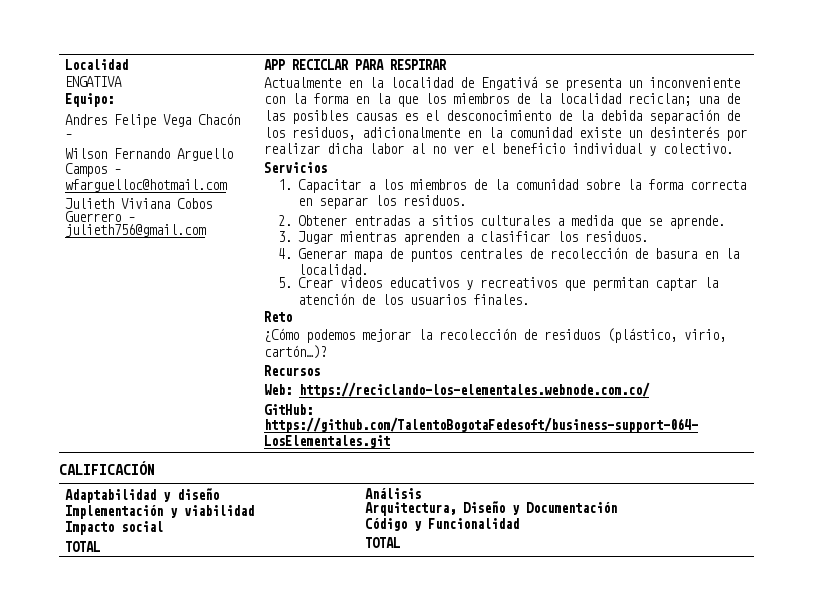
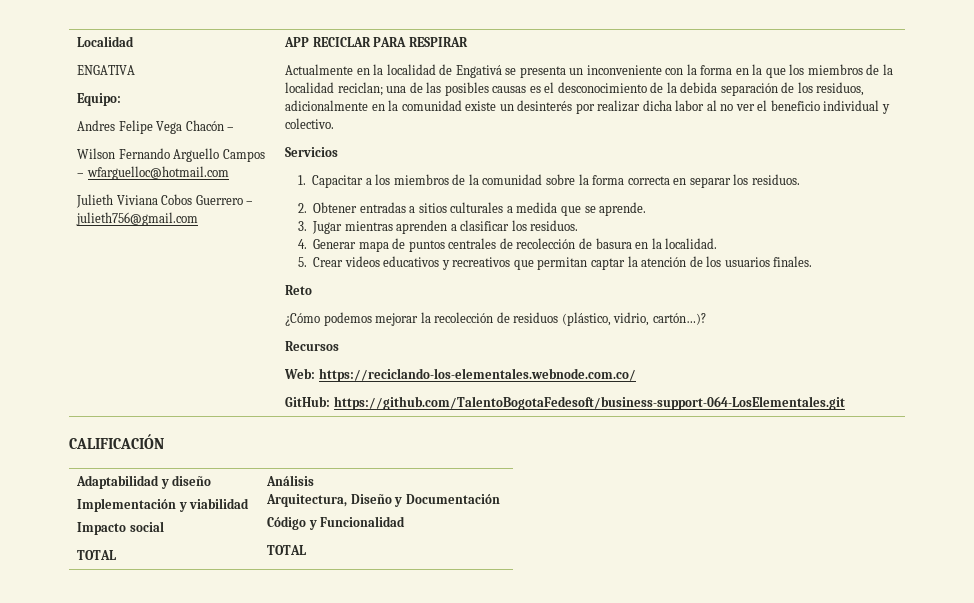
[683,329,726,342] virio, -> [613,312,650,326] vidrio,

